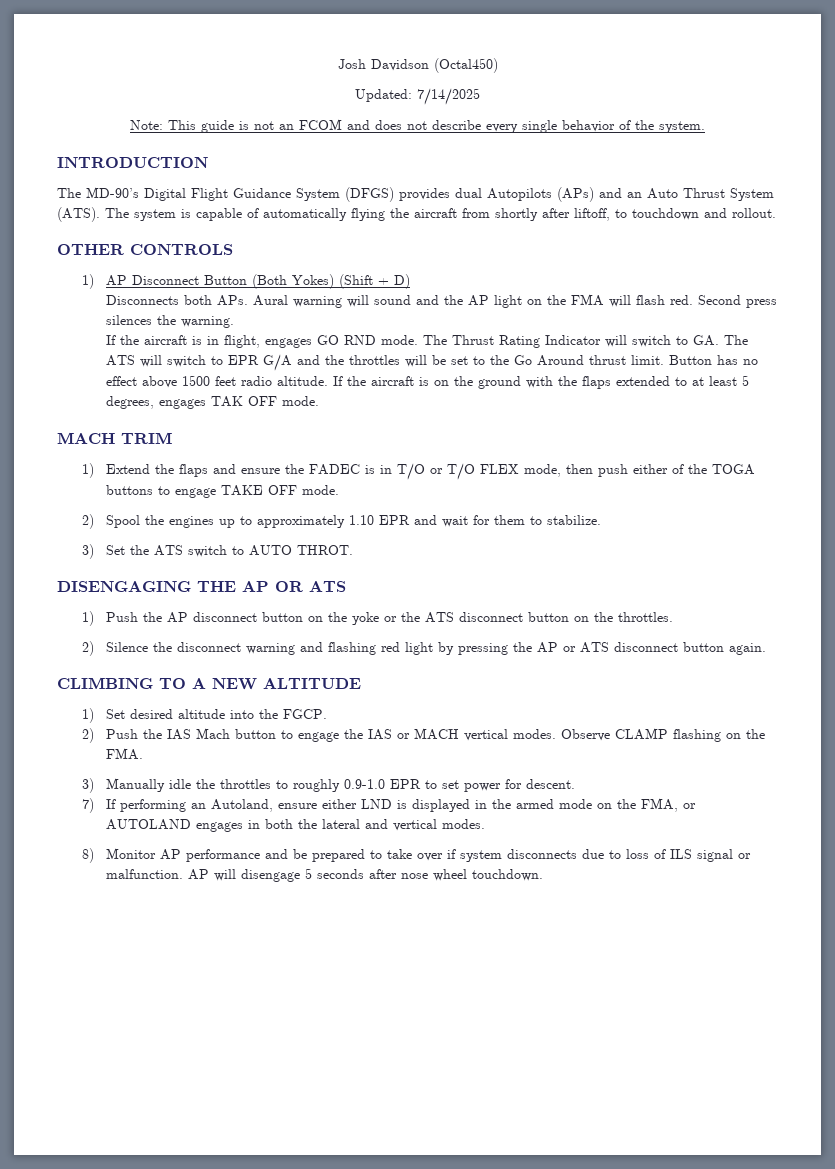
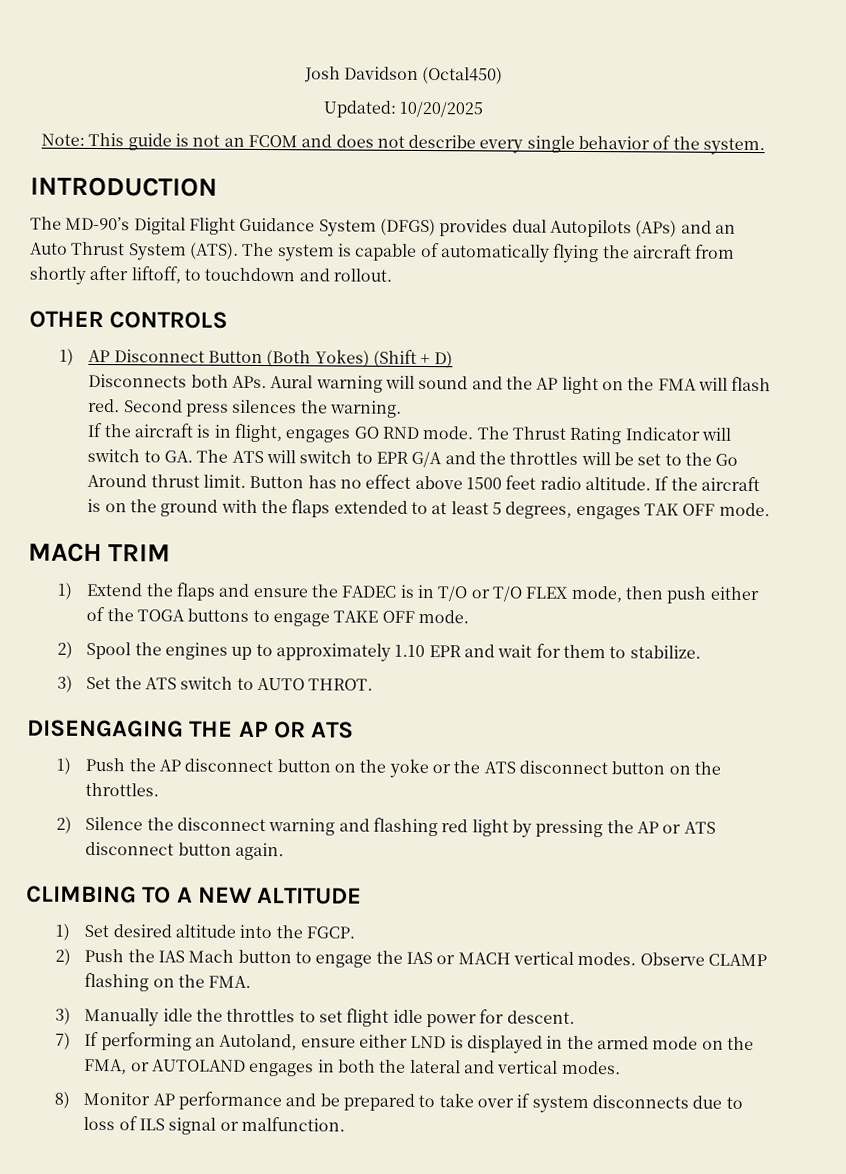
[417,88,480,105] 7/14/2025 -> [399,100,484,118] 10/20/2025
[293,779,460,792] roughly 0.9-1.0 EPR to set -> [319,1008,423,1027] set flight idle
[188,868,544,882] AP will disengage 5 seconds after nose wheel touchdown. -> (346, 1124) none

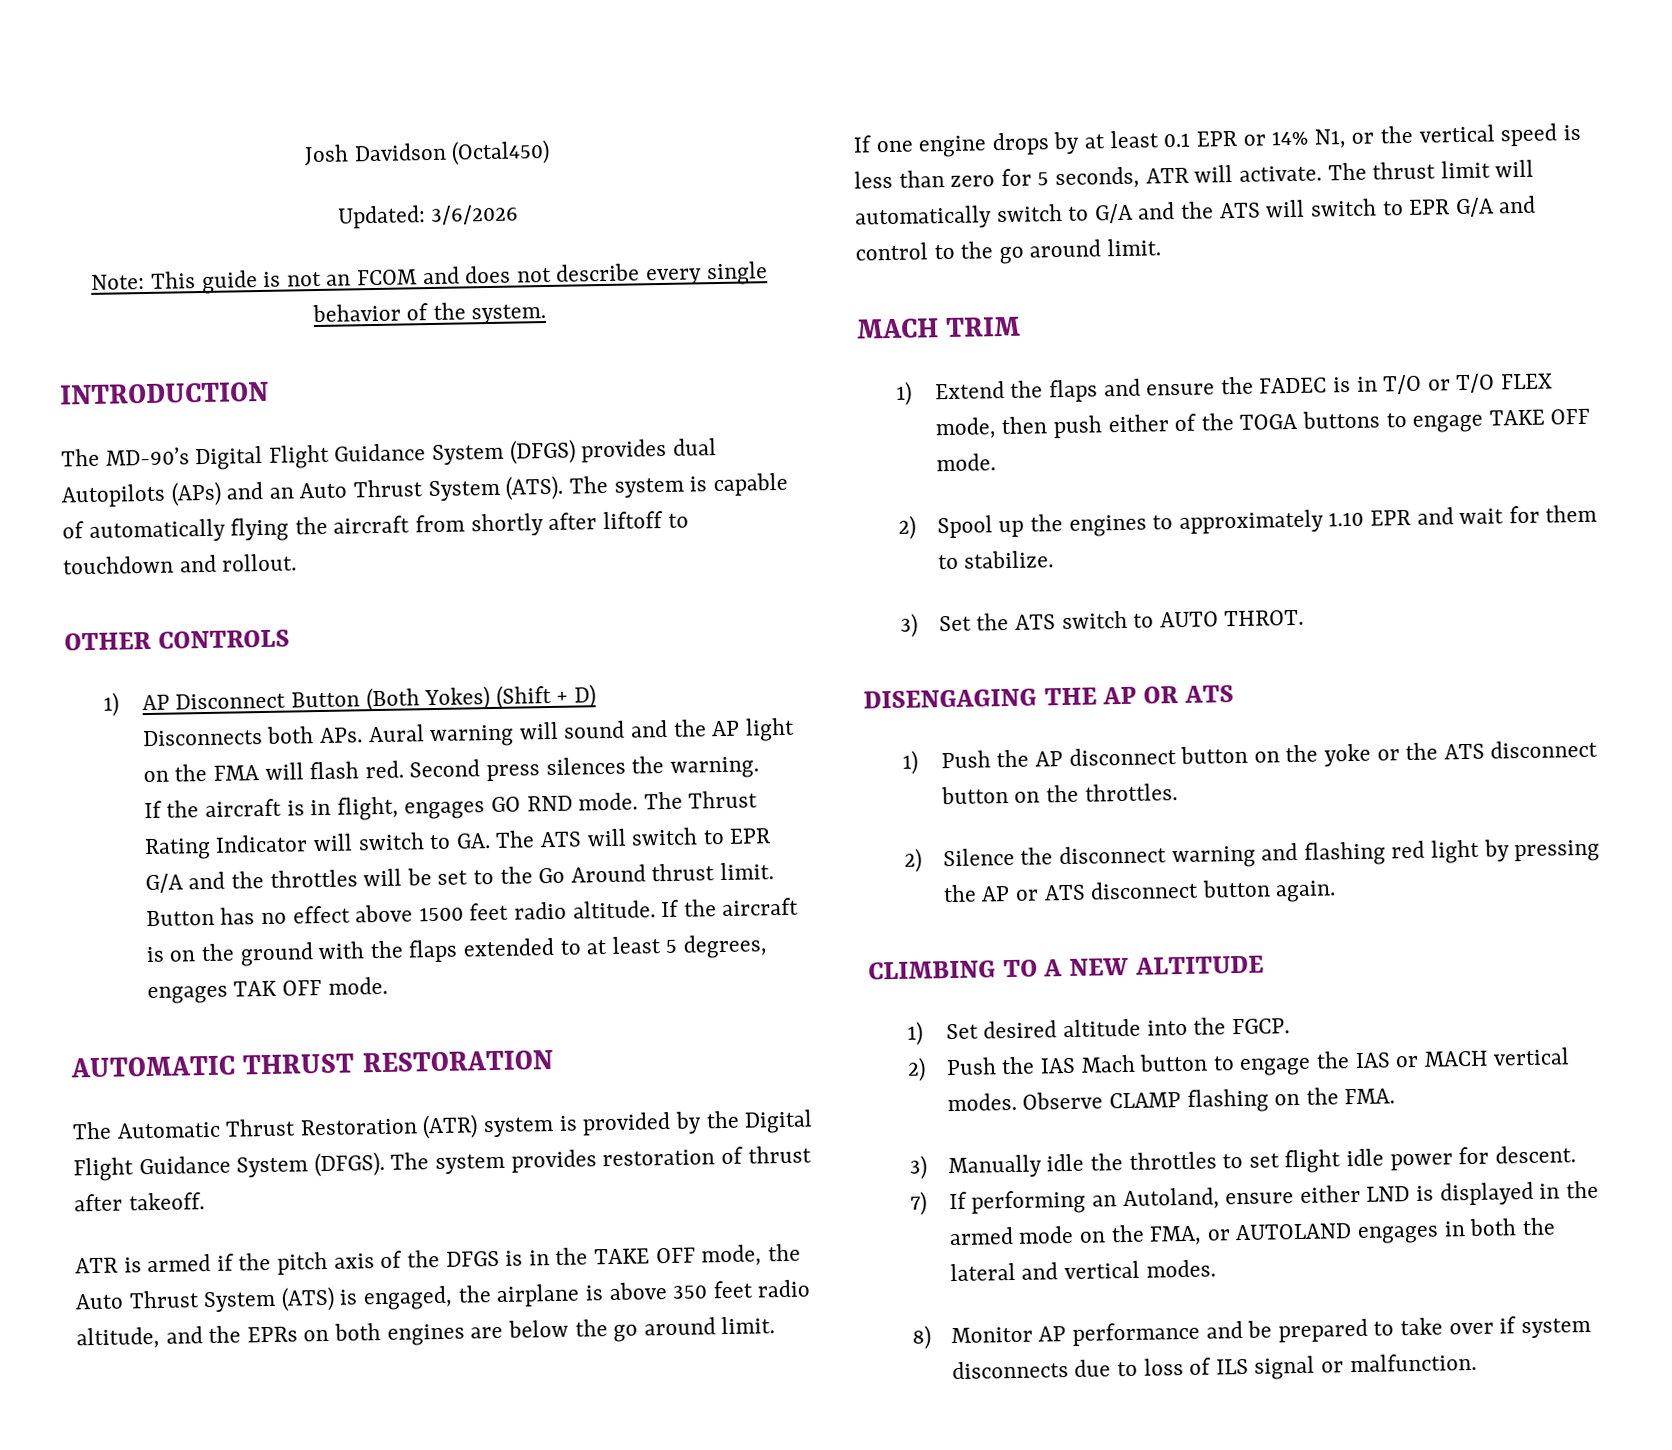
[399,100,484,118] 10/20/2025 -> [430,204,520,225] 3/6/2026
[130,266,181,284] liftoff, -> [602,510,663,530] liftoff
(770, 509) none -> [70,1049,553,1078] [72,1109,814,1140] [73,1145,812,1182] [74,1192,205,1212] [75,1243,801,1275] [75,1279,811,1313] [76,1316,776,1350] [853,123,1581,158] [854,159,1535,190] [854,195,1537,230] [855,238,1162,265] // AUTOMATIC THRUST RESTORATION // The Automatic Thrust Restoration (ATR) system is provided by the Digital Flight Guidance System (DFGS). The system provides restoration of thrust after takeoff. // ATR is armed if the pitch axis of the DFGS is in the TAKE OFF mode, the Auto Thrust System (ATS) is engaged, the airplane is above 350 feet radio altitude, and the EPRs on both engines are below the go around limit. // If one engine drops by at least 0.1 EPR or 14% N1, or the vertical speed is less than zero for 5 seconds, ATR will activate. The thrust limit will automatically switch to G/A and the ATS will switch to EPR G/A and control to the go around limit.
(132, 650) none -> [998,520,1025,538] up
[231,646,253,660] up -> (1147, 525) none

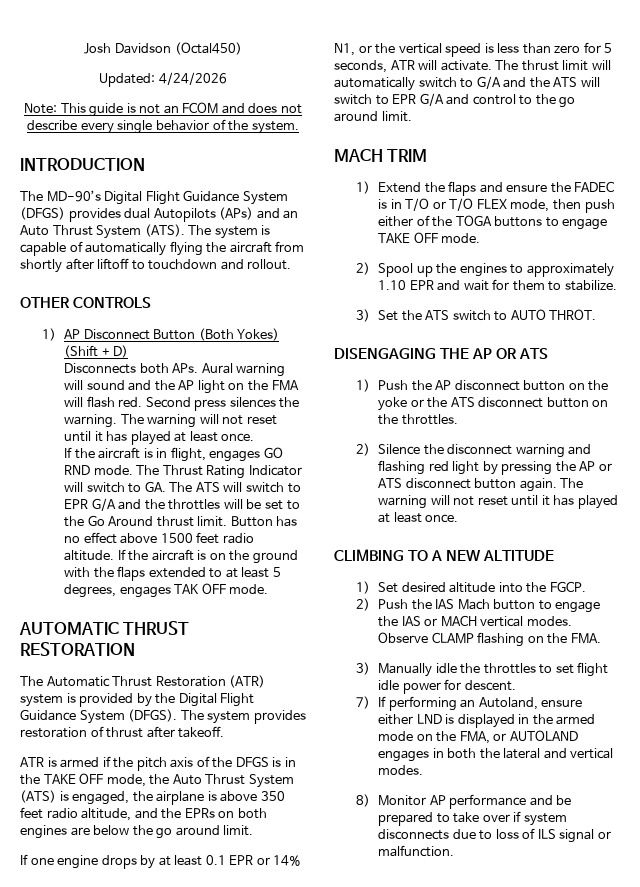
[430,204,520,225] 3/6/2026 -> [158,72,227,85] 4/24/2026
(759, 767) none -> [120,414,277,428] [64,431,255,445] The warning will not reset until it has played at least once.
(1337, 891) none -> [560,478,584,488] [378,495,618,509] [378,512,459,523] The warning will not reset until it has played at least once.

